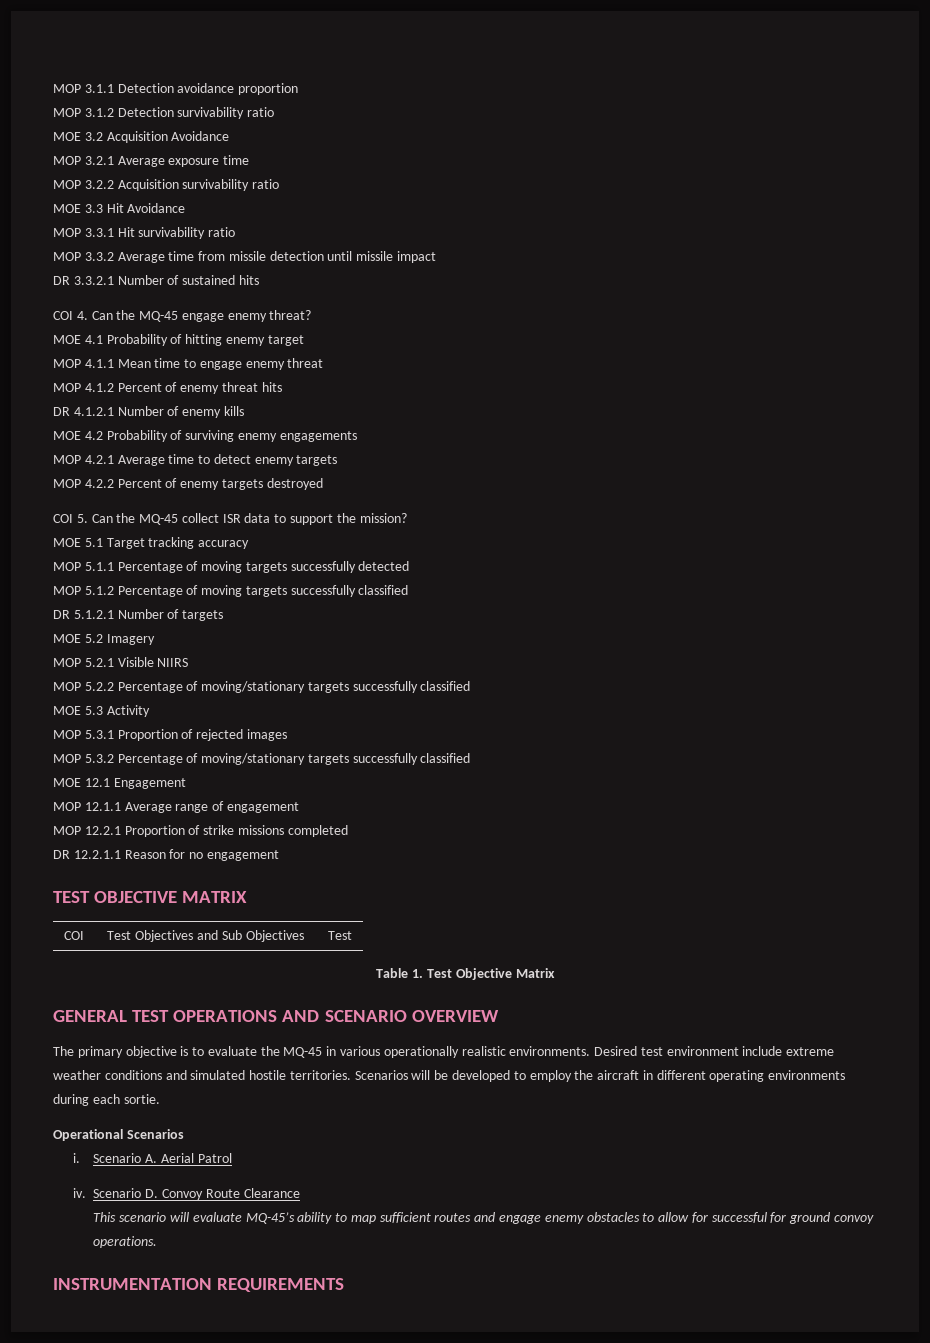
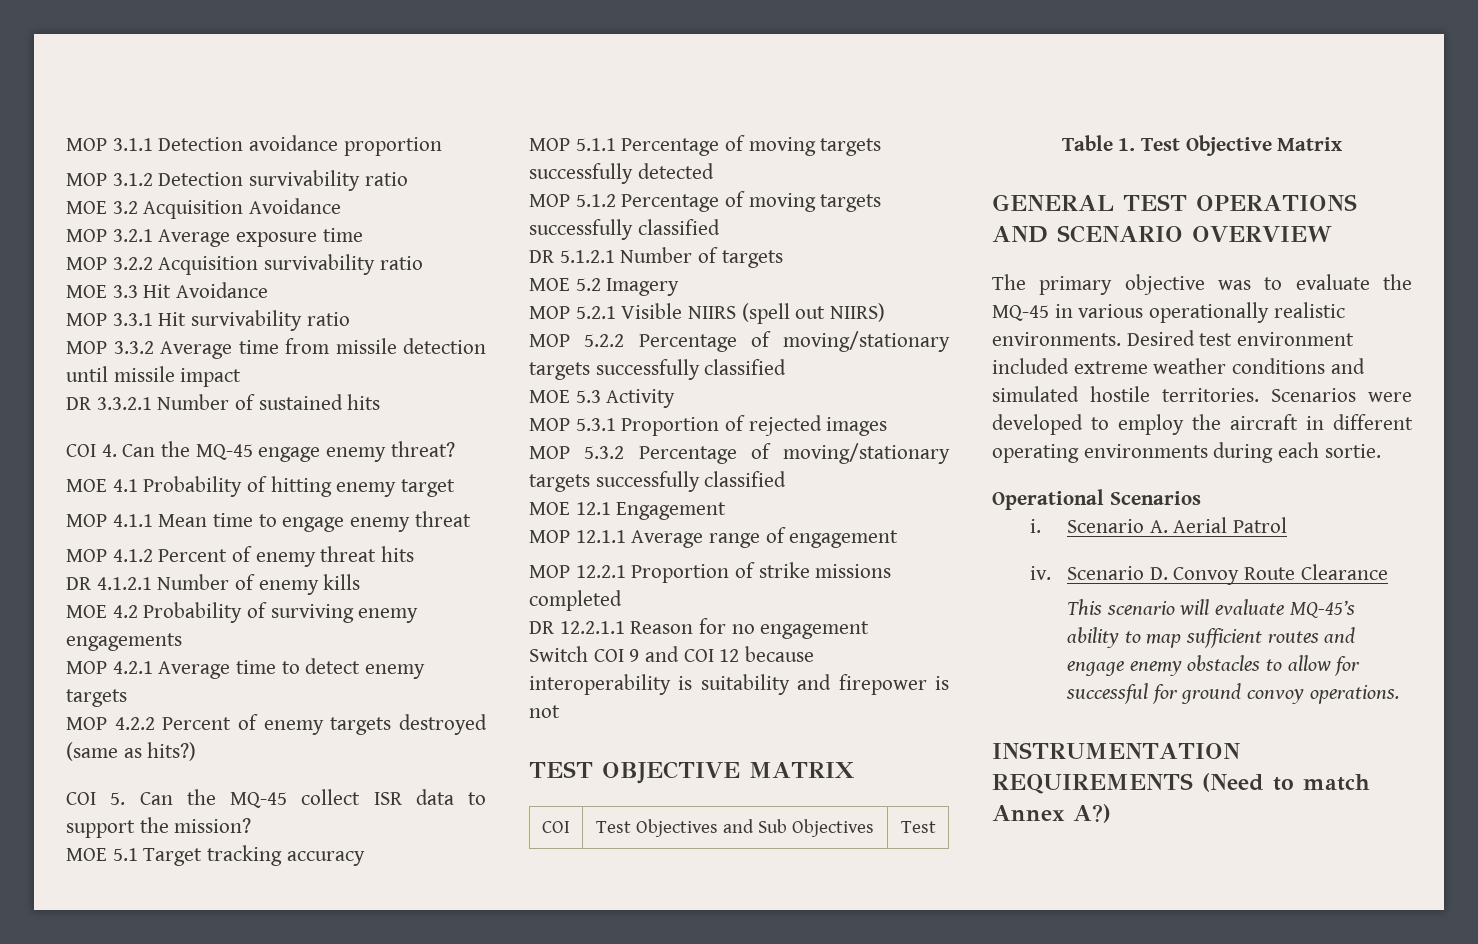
(323, 484) none -> [66,742,197,761] (same as hits?)
(189, 662) none -> [741,303,886,324] (spell out NIIRS)
(279, 855) none -> [529,646,815,662] [529,674,949,695] [529,705,560,718] // Switch COI 9 and COI 12 because interoperability is suitability and firepower is not
[180,1046,189,1056] is -> [1218,280,1251,290] was
[742,1046,783,1056] include -> [992,358,1069,374] included
[411,1070,449,1080] will be -> [1368,392,1412,402] were
(345, 1285) none -> [1202,773,1370,792] [992,804,1111,823] (Need to match Annex A?)

